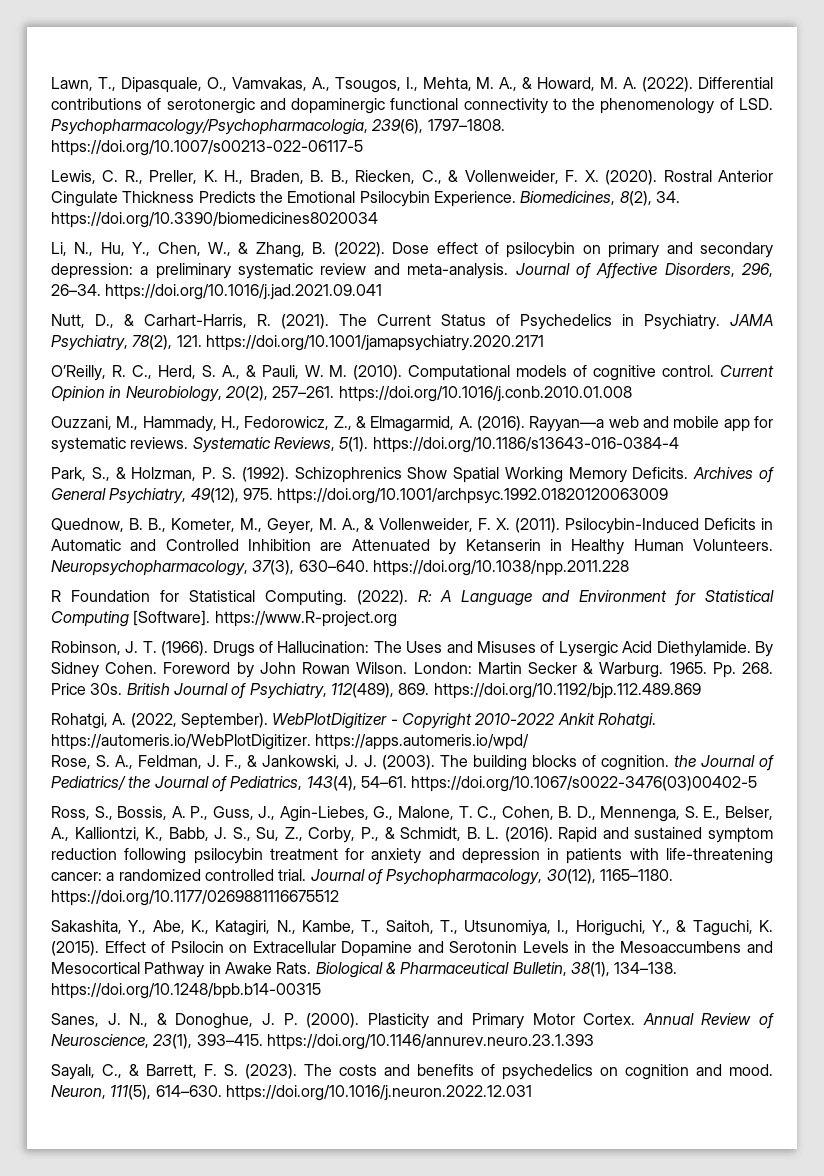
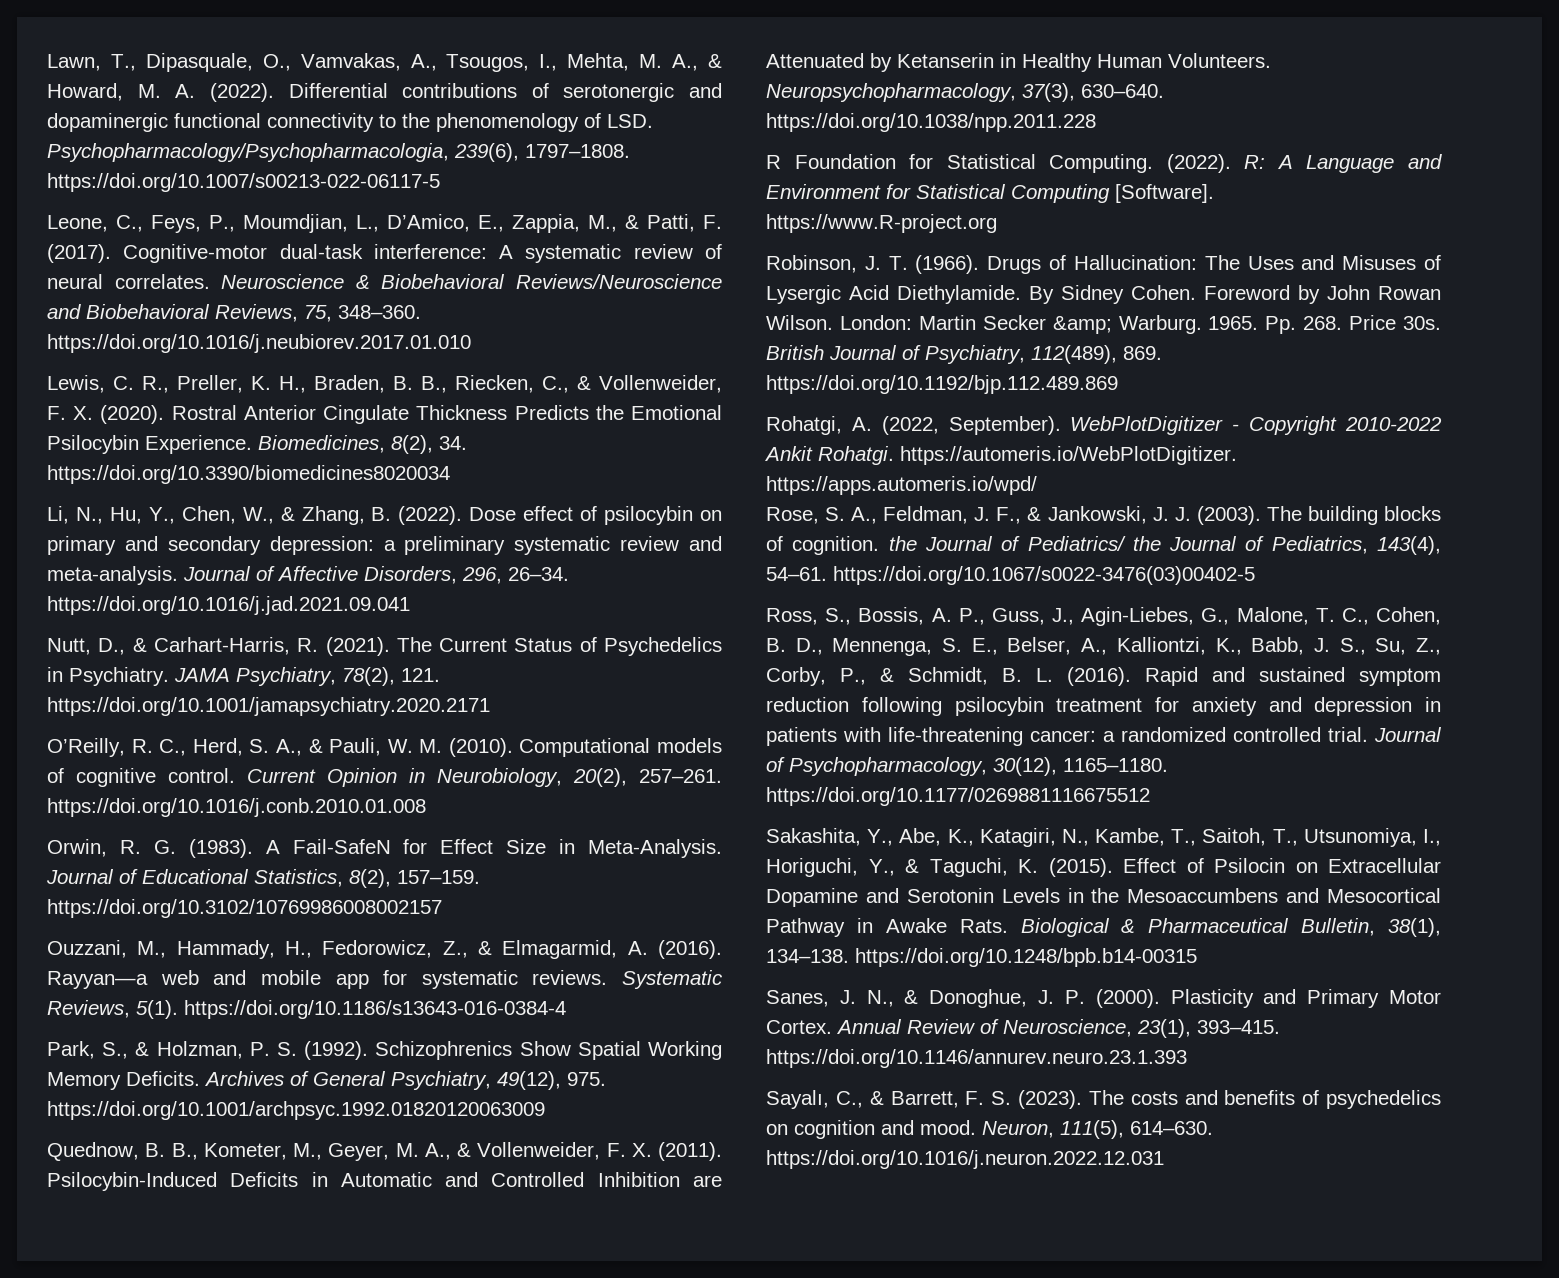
(363, 148) none -> [47,214,722,233] [47,244,722,263] [47,274,722,289] [47,304,421,322] [47,334,471,353] // Leone, C., Feys, P., Moumdjian, L., D’Amico, E., Zappia, M., & Patti, F. (2017). Cognitive-motor dual-task interference: A systematic review of neural correlates. Neuroscience & Biobehavioral Reviews/Neuroscience and Biobehavioral Reviews, 75, 348–360. https://doi.org/10.1016/j.neubiorev.2017.01.010
(632, 394) none -> [47,839,722,858] [46,869,480,888] [47,899,442,918] // Orwin, R. G. (1983). A Fail-SafeN for Effect Size in Meta-Analysis. Journal of Educational Statistics, 8(2), 157–159. https://doi.org/10.3102/10769986008002157
[583,662,594,674] & -> [1052,316,1112,334] &amp;

